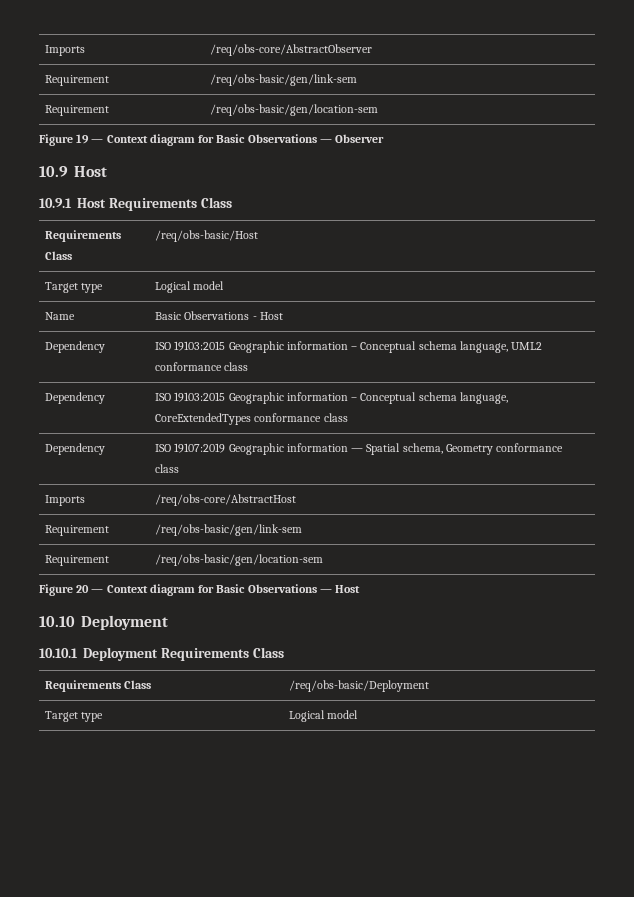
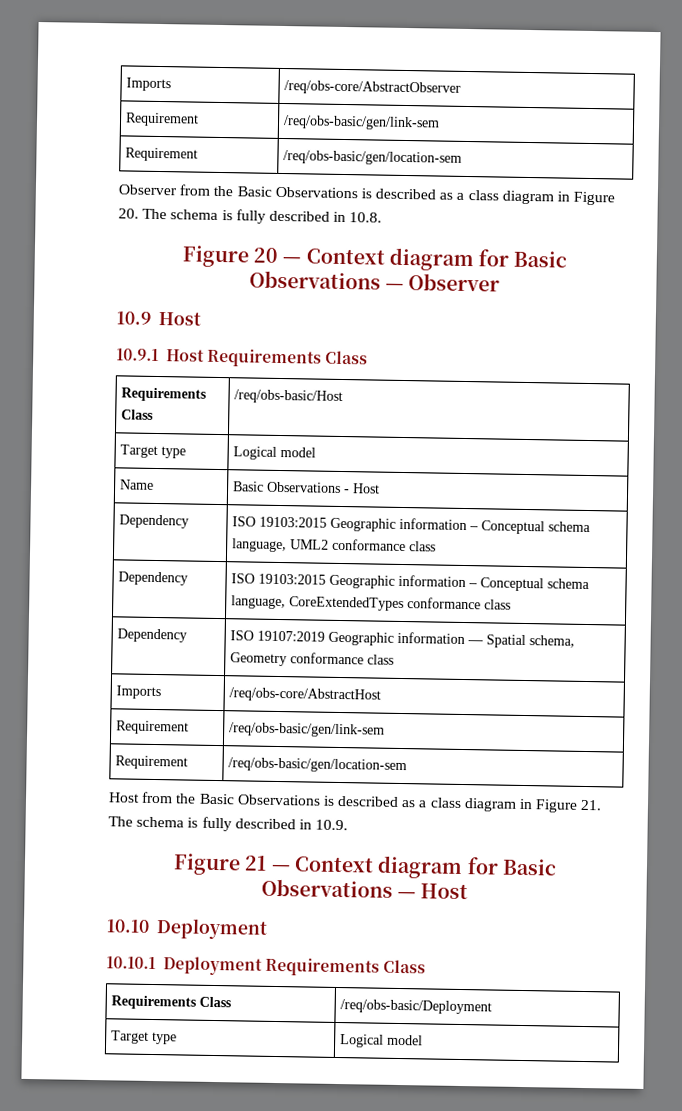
[39,134,90,146] Figure 19 -> [118,184,616,206] [118,208,383,224] [181,245,278,268] Observer from the Basic Observations is described as a class diagram in Figure 20. The schema is fully described in 10.8. // Figure 20
[39,584,90,596] Figure 20 -> [108,791,603,813] [108,816,349,832] [173,853,268,876] Host from the Basic Observations is described as a class diagram in Figure 21. The schema is fully described in 10.9. // Figure 21

